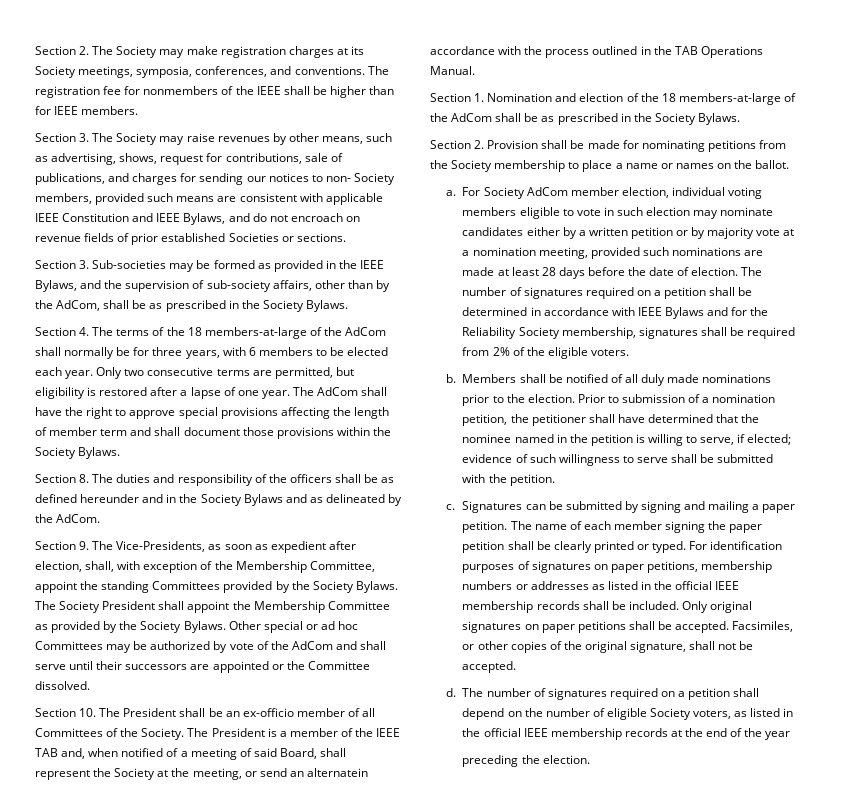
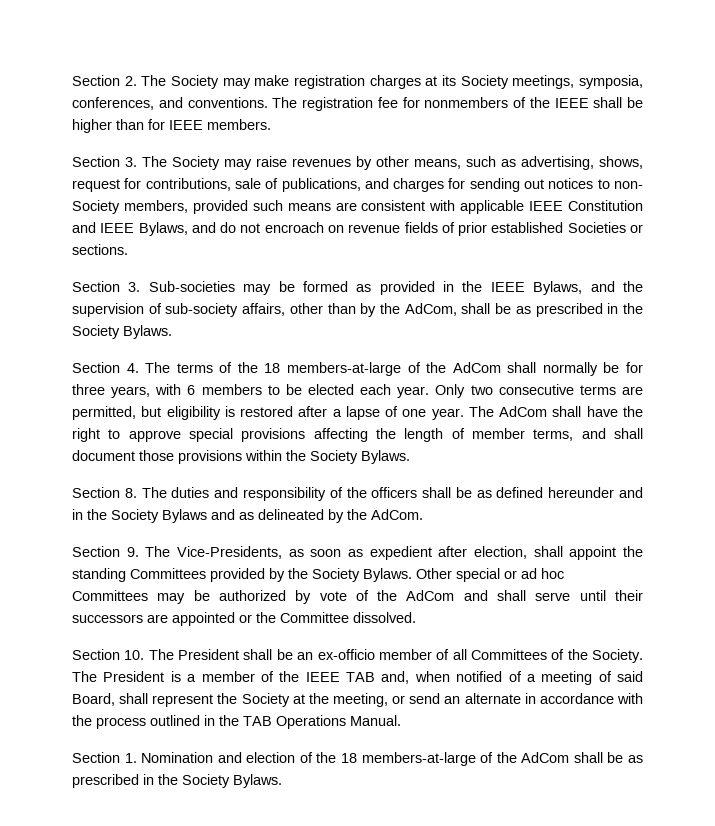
[246,176,266,182] our -> [524,179,545,189] out
[100,429,128,436] term -> [533,429,574,441] terms,
[85,561,375,573] shall, with exception of the Membership Committee, -> [533,546,563,557] shall
[35,601,390,613] [35,621,226,633] The Society President shall appoint the Membership Committee as provided by the Society Bylaws. -> (412, 575) none
[306,768,368,777] alternatein -> [464,693,536,704] alternate in
[430,140,786,152] [430,160,790,172] [446,187,763,199] [462,207,774,219] [462,227,795,239] [462,247,764,259] [462,267,763,279] [462,287,753,299] [462,307,769,319] [462,327,796,339] [462,347,629,359] [446,374,772,386] [462,394,776,406] [462,414,760,426] [462,434,792,446] [462,454,774,466] [462,474,555,486] [446,501,796,513] [462,521,763,533] [462,541,783,553] [462,561,773,573] [462,581,740,590] [462,601,753,613] [462,621,794,633] [462,641,754,653] [462,661,517,673] [446,688,760,700] [462,708,794,720] [462,728,791,740] [462,755,590,767] // Section 2. Provision shall be made for nominating petitions from the Society membership to place a name or names on the ballot. // a. For Society AdCom member election, individual voting members eligible to vote in such election may nominate candidates either by a written petition or by majority vote at a nomination meeting, provided such nominations are made at least 28 days before the date of election. The number of signatures required on a petition shall be determined in accordance with IEEE Bylaws and for the Reliability Society membership, signatures shall be required from 2% of the eligible voters. // b. Members shall be notified of all duly made nominations prior to the election. Prior to submission of a nomination petition, the petitioner shall have determined that the nominee named in the petition is willing to serve, if elected; evidence of such willingness to serve shall be submitted with the petition. // c. Signatures can be submitted by signing and mailing a paper petition. The name of each member signing the paper petition shall be clearly printed or typed. For identification purposes of signatures on paper petitions, membership numbers or addresses as listed in the official IEEE membership records shall be included. Only original signatures on paper petitions shall be accepted. Facsimiles, or other copies of the original signature, shall not be accepted. // d. The number of signatures required on a petition shall depend on the number of eligible Society voters, as listed in the official IEEE membership records at the end of the year // preceding the election. -> (282, 781) none

